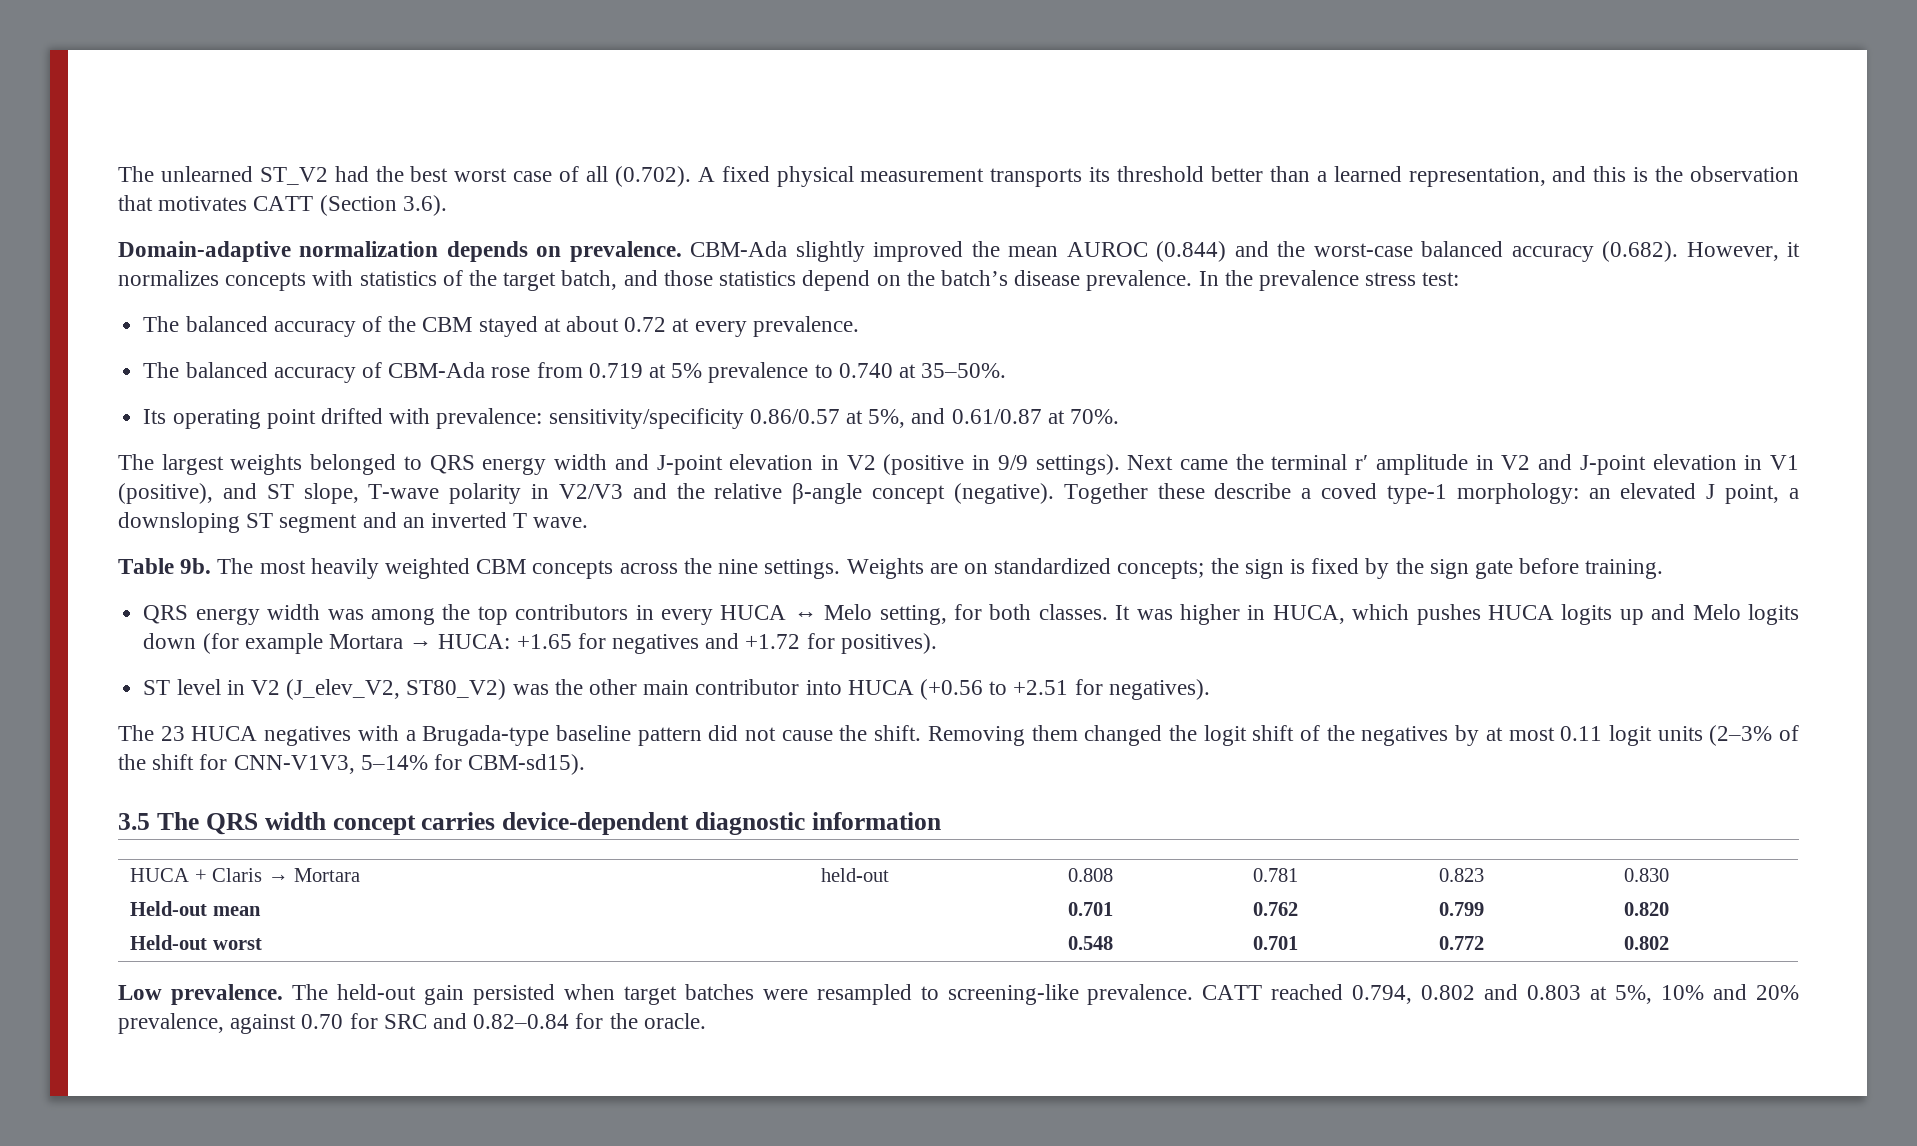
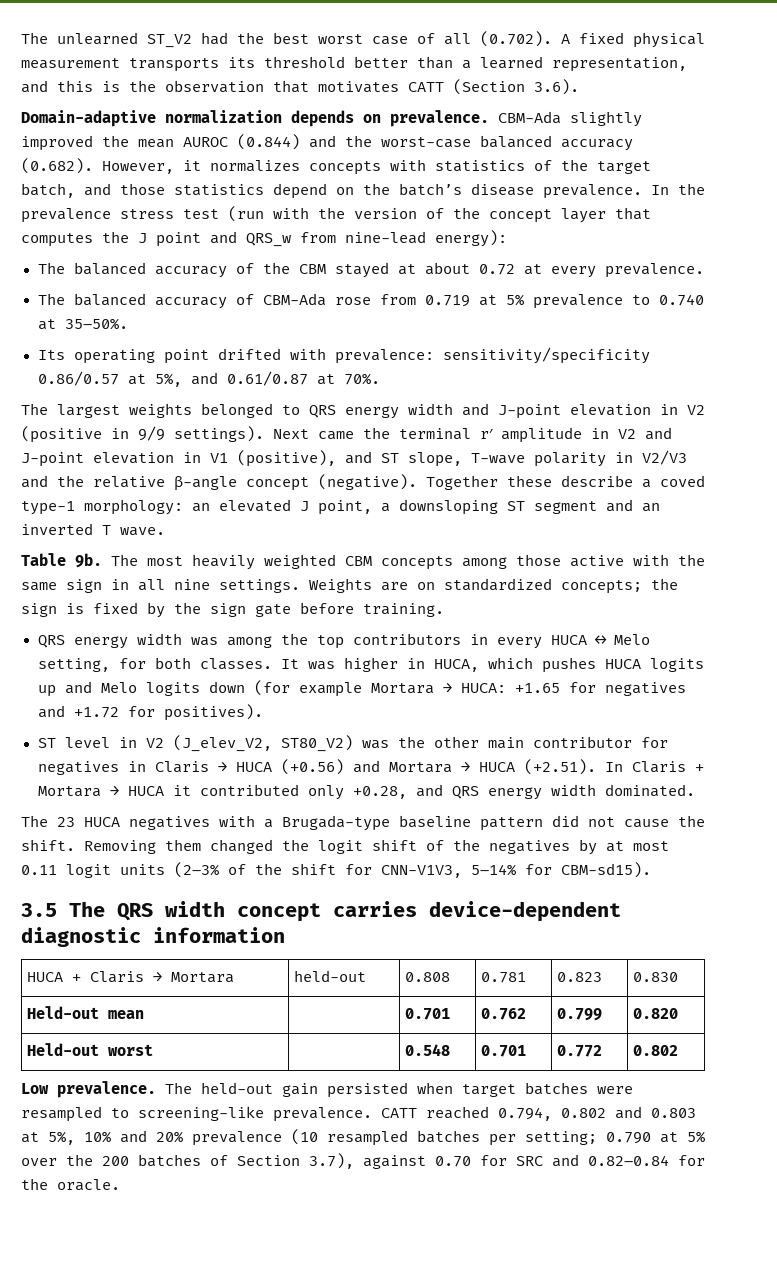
[1422,272,1460,286] test: -> [183,206,651,223] [21,230,507,247] test (run with the version of the concept layer that computes the J point and QRS_w from nine-lead energy):
[619,558,712,574] across the -> [462,554,705,569] [21,579,165,593] among those active with the same sign in all
[805,679,1210,700] into HUCA (+0.56 to +2.51 for negatives). -> [640,737,668,748] [37,759,704,775] [37,784,695,800] for negatives in Claris → HUCA (+0.56) and Mortara → HUCA (+2.51). In Claris + Mortara → HUCA it contributed only +0.28, and QRS energy width dominated.
[118,1013,224,1034] prevalence, -> [192,1129,705,1146] [21,1153,354,1169] prevalence (10 resampled batches per setting; 0.790 at 5% over the 200 batches of Section 3.7),

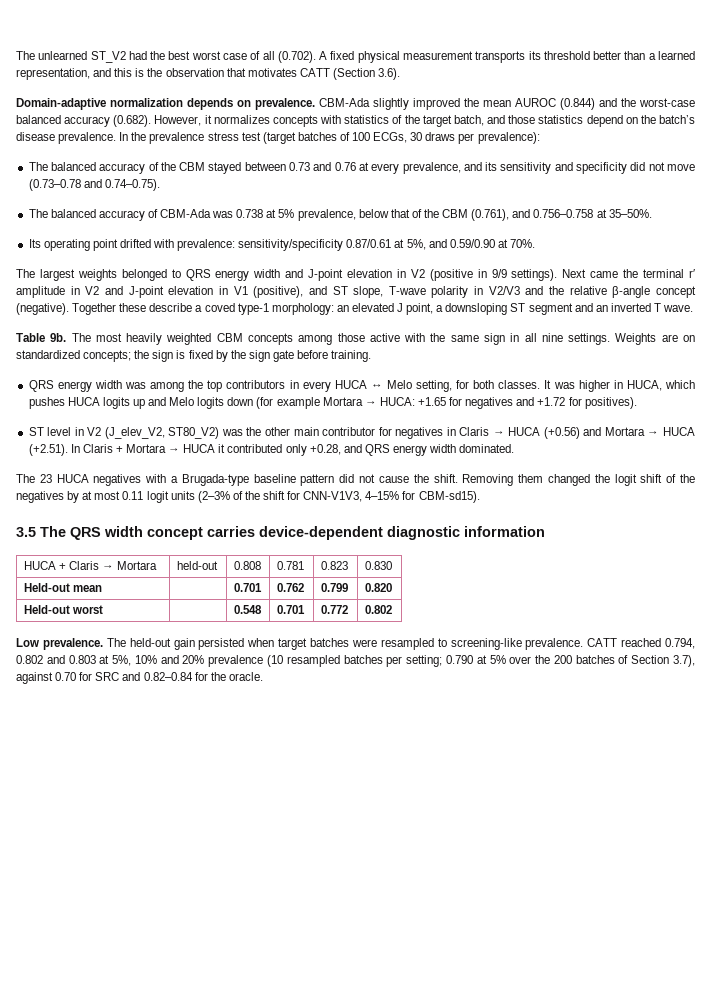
[228,206,651,223] [21,230,507,247] (run with the version of the concept layer that computes the J point and QRS_w from nine-lead energy): -> [262,132,540,144] (target batches of 100 ECGs, 30 draws per prevalence):
[397,262,704,278] at about 0.72 at every prevalence. -> [244,162,695,174] [28,179,160,191] between 0.73 and 0.76 at every prevalence, and its sensitivity and specificity did not move (0.73–0.78 and 0.74–0.75).
[334,294,704,309] rose from 0.719 at 5% prevalence to 0.740 -> [212,209,594,221] was 0.738 at 5% prevalence, below that of the CBM (0.761), and 0.756–0.758
[37,371,119,386] 0.86/0.57 -> [346,239,392,248] 0.87/0.61
[226,371,308,386] 0.61/0.87 -> [449,239,495,248] 0.59/0.90
[471,864,516,876] 5–14% -> [365,491,400,500] 4–15%

